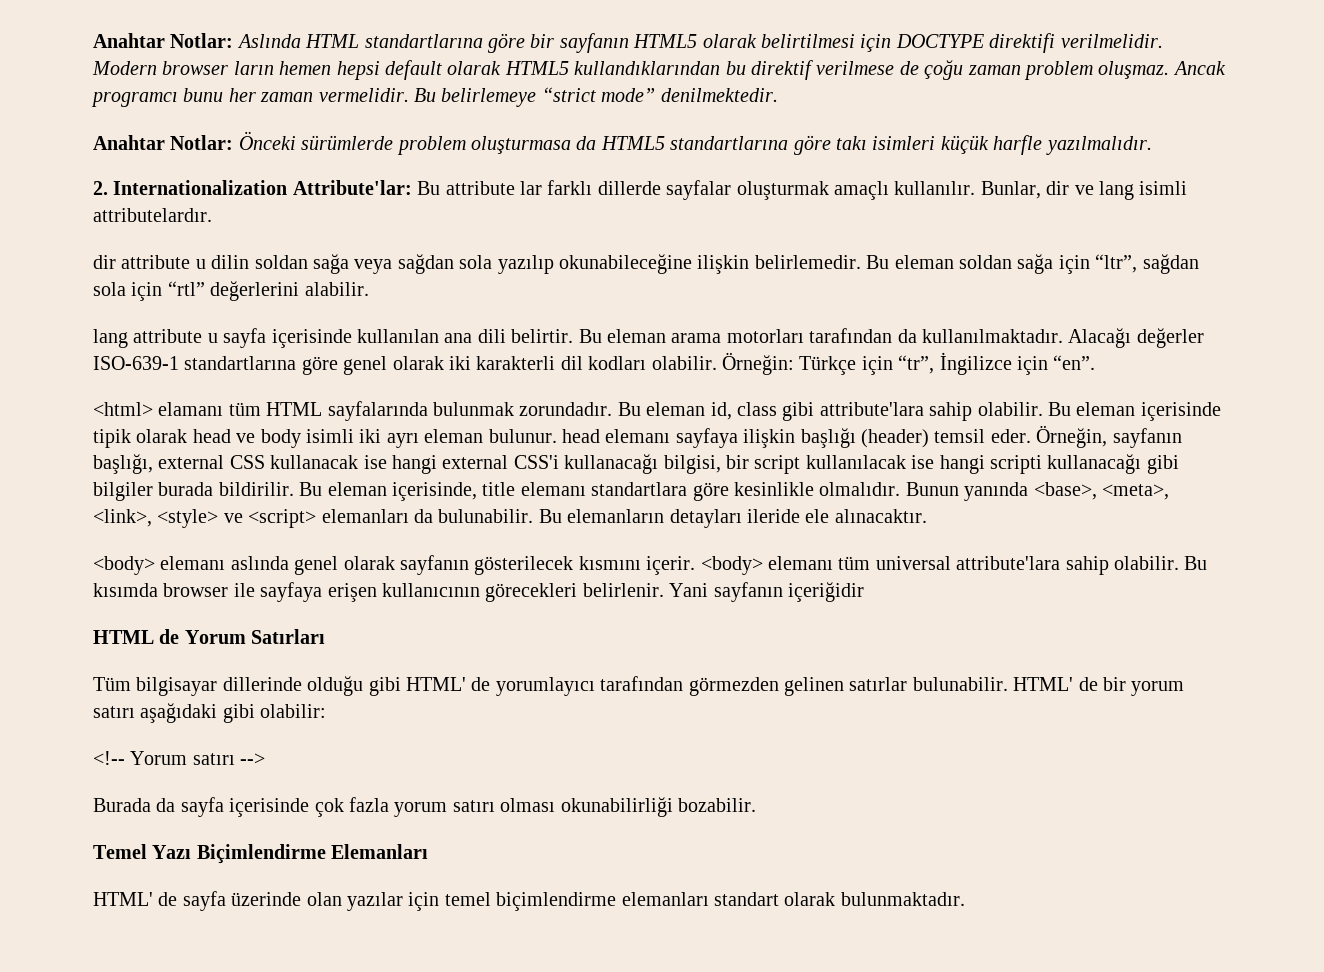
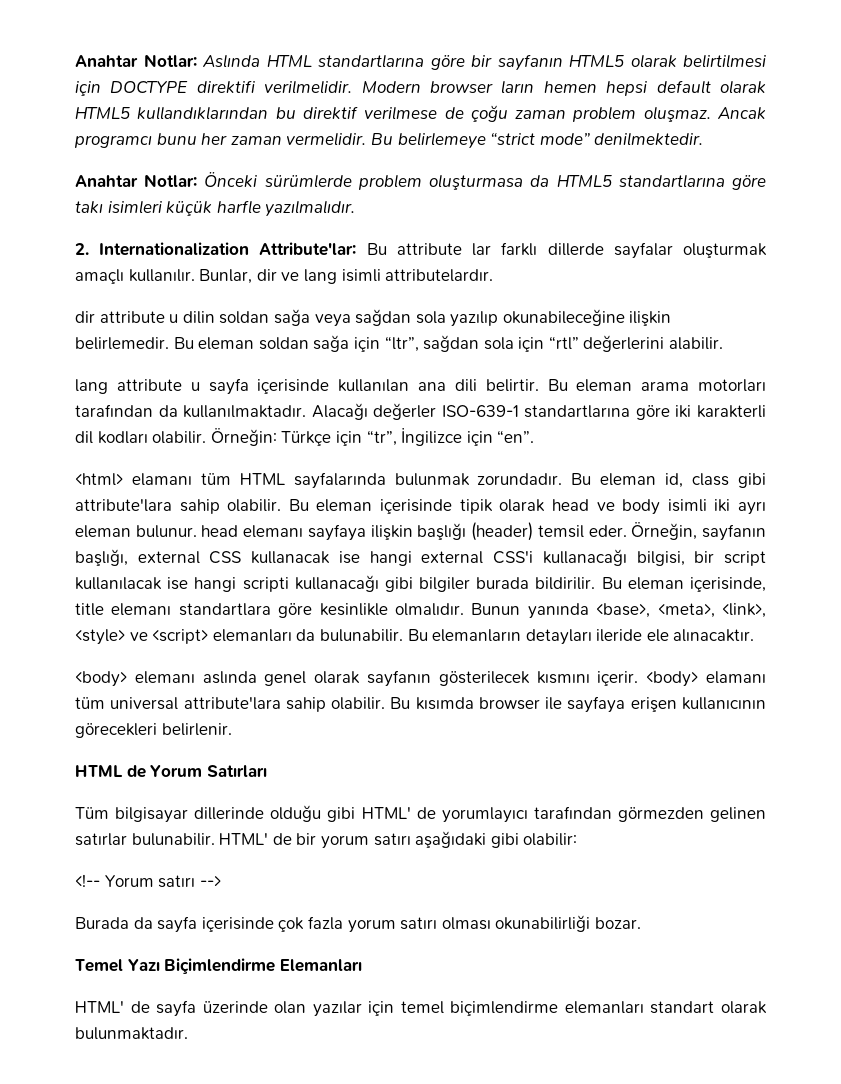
[343,356,444,375] genel olarak -> (670, 412) none
[767,556,833,570] elemanı -> [705,671,766,684] elamanı
[669,582,864,602] Yani sayfanın içeriğidir -> (232, 729) none
[677,798,756,812] bozabilir. -> [594,917,641,929] bozar.

